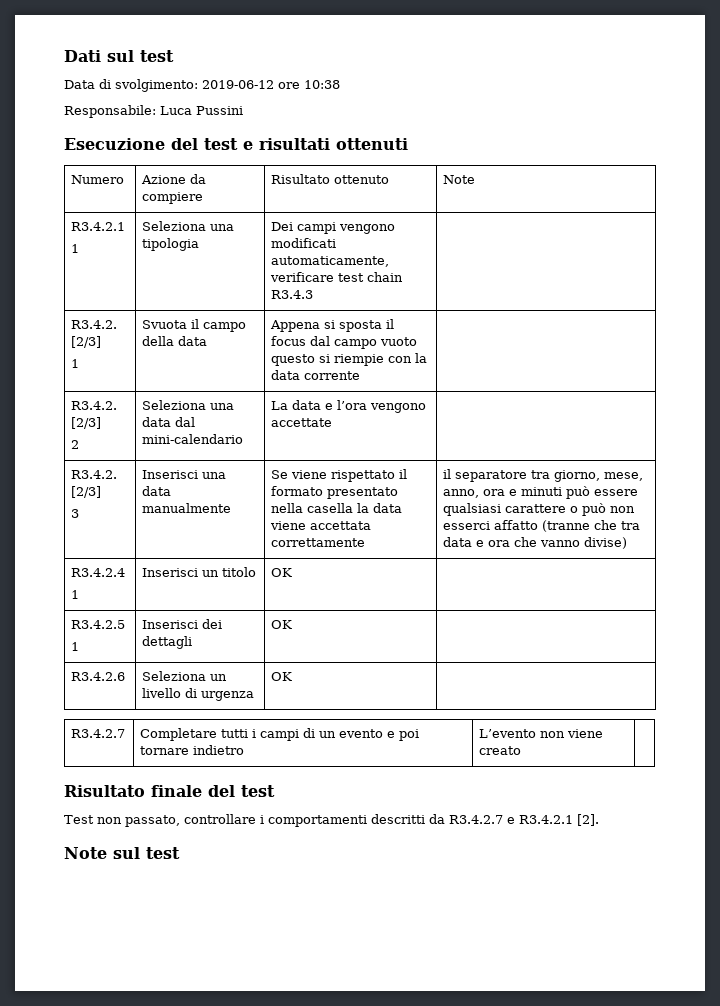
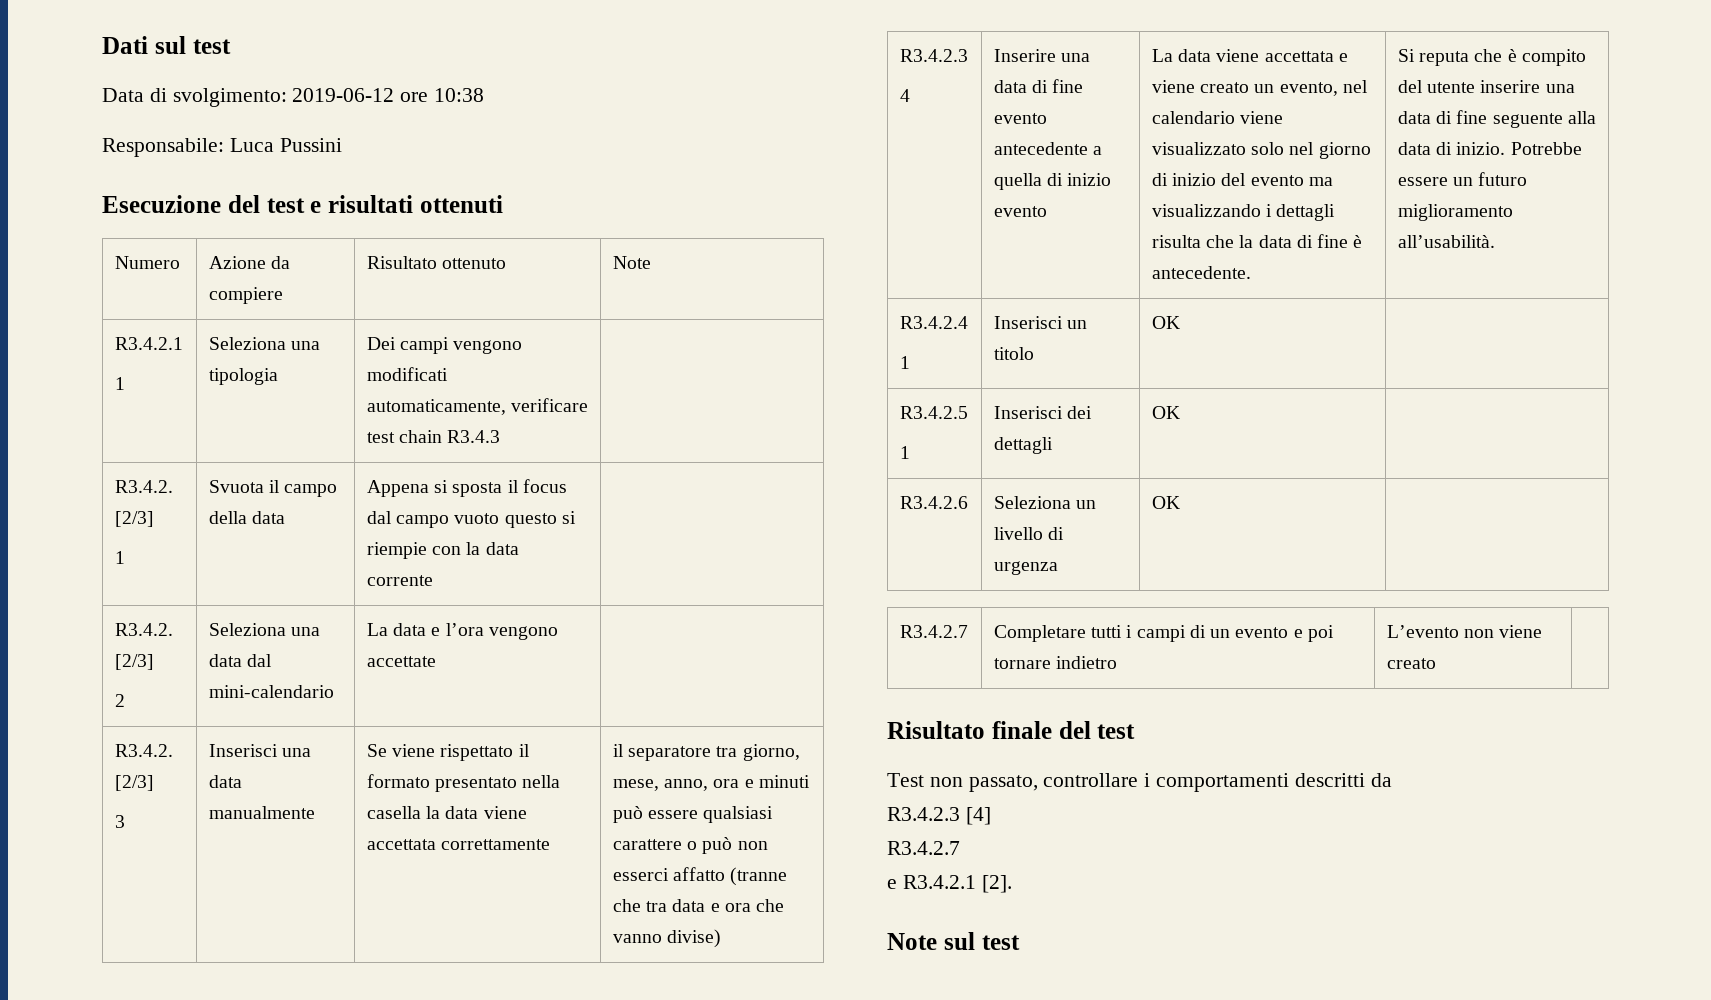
(628, 543) none -> [899,49,968,62] [899,89,910,102] [993,49,1090,62] [993,79,1084,93] [993,113,1047,124] [993,142,1102,155] [993,173,1112,190] [993,206,1047,217] [1151,49,1348,62] [1151,80,1368,96] [1151,111,1283,124] [1151,142,1371,159] [1151,173,1333,186] [1151,204,1336,221] [1151,234,1363,248] [1151,266,1251,279] [1397,49,1586,66] [1397,80,1575,93] [1397,110,1596,128] [1397,142,1582,155] [1397,172,1528,186] [1397,204,1513,221] [1397,235,1495,248] // R3.4.2.3 // 4 | Inserire una data di fine evento antecedente a quella di inizio evento | La data viene accettata e viene creato un evento, nel calendario viene visualizzato solo nel giorno di inizio del evento ma visualizzando i dettagli risulta che la data di fine è antecedente. | Si reputa che è compito del utente inserire una data di fine seguente alla data di inizio. Potrebbe essere un futuro miglioramento all’usabilità.
[449,815,503,824] R3.4.2.7 -> [887,807,991,825] [887,841,960,855] // R3.4.2.3 [4] // R3.4.2.7 //

